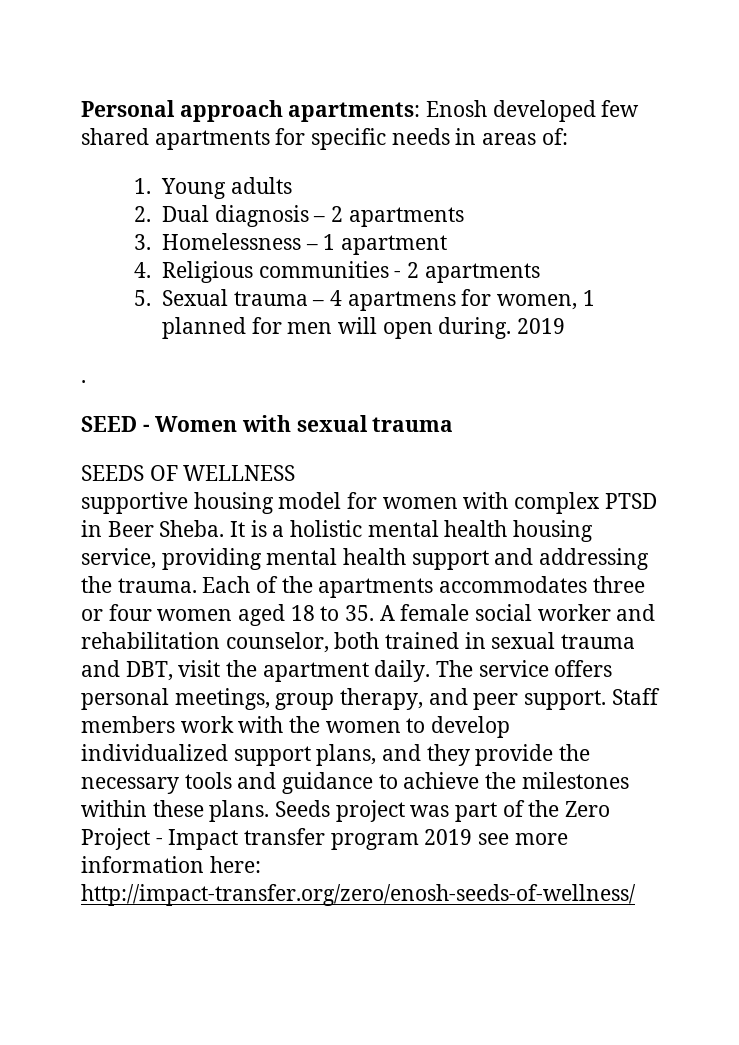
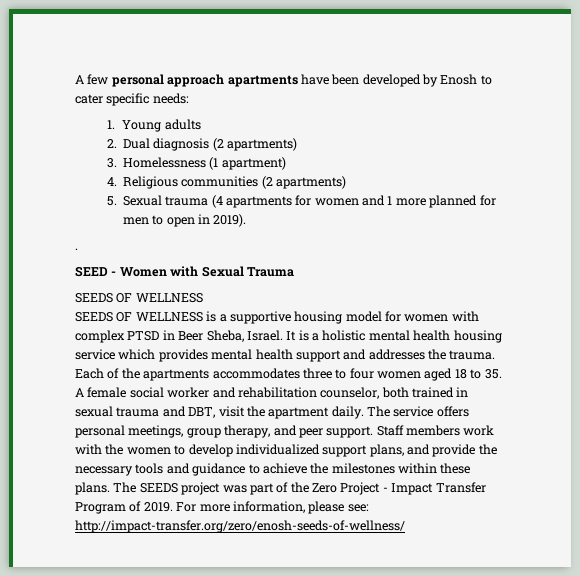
[81,100,640,122] [81,128,568,150] Personal approach apartments: Enosh developed few shared apartments for specific needs in areas of: -> [75,74,492,87] [75,93,189,106] A few personal approach apartments have been developed by Enosh to cater specific needs:
[313,206,464,227] – 2 apartments -> [212,138,297,151] (2 apartments)
[305,234,447,255] – 1 apartment -> [209,157,286,170] (1 apartment)
[394,262,540,283] - 2 apartments -> [261,176,346,189] (2 apartments)
[312,289,595,311] [161,317,565,339] – 4 apartmens for women, 1 planned for men will open during. 2019 -> [211,195,496,208] [122,214,247,227] (4 apartments for women and 1 more planned for men to open in 2019).
[296,415,454,432] sexual trauma -> [201,266,294,277] Sexual Trauma
(296, 473) none -> [75,311,227,322] SEEDS OF WELLNESS is a
[159,520,225,537] Sheba. -> [206,330,283,342] Sheba, Israel.
[81,548,262,570] service, providing -> [75,349,208,362] service which provides
[539,548,650,570] addressing -> [368,349,425,360] addresses
[81,609,103,621] or -> [335,369,347,379] to
[426,744,470,766] they -> (430, 449) none
[275,800,331,817] Seeds -> [113,482,178,493] The SEEDS
[244,828,568,850] [81,856,261,873] transfer program 2019 see more information here: -> [435,482,486,493] [75,501,369,514] Transfer Program of 2019. For more information, please see:

